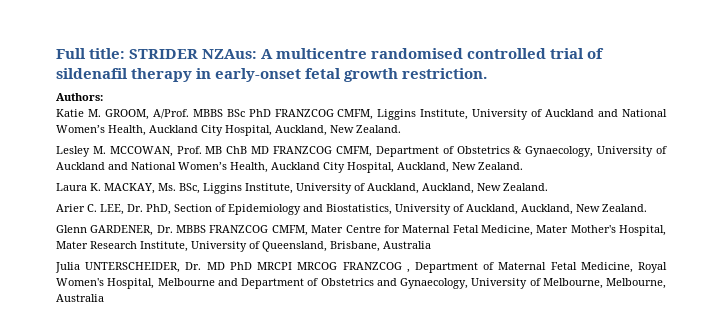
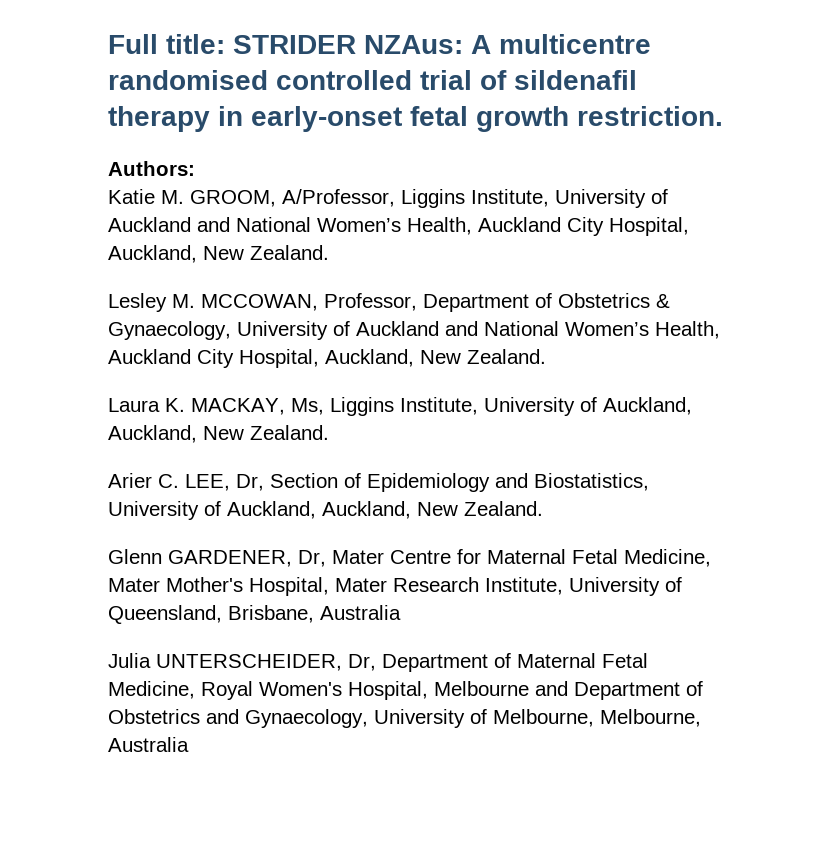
[152,109,374,120] A/Prof. MBBS BSc PhD FRANZCOG CMFM, -> [282,189,395,207] A/Professor,
[176,146,372,157] Prof. MB ChB MD FRANZCOG CMFM, -> [324,293,417,311] Professor,
[158,183,200,194] Ms. BSc, -> [291,398,324,415] Ms,
[127,204,171,215] Dr. PhD, -> [236,474,264,491] Dr,
[156,225,308,236] Dr. MBBS FRANZCOG CMFM, -> [298,550,326,567] Dr,
[185,262,410,273] Dr. MD PhD MRCPI MRCOG FRANZCOG , -> [348,654,376,671] Dr,

